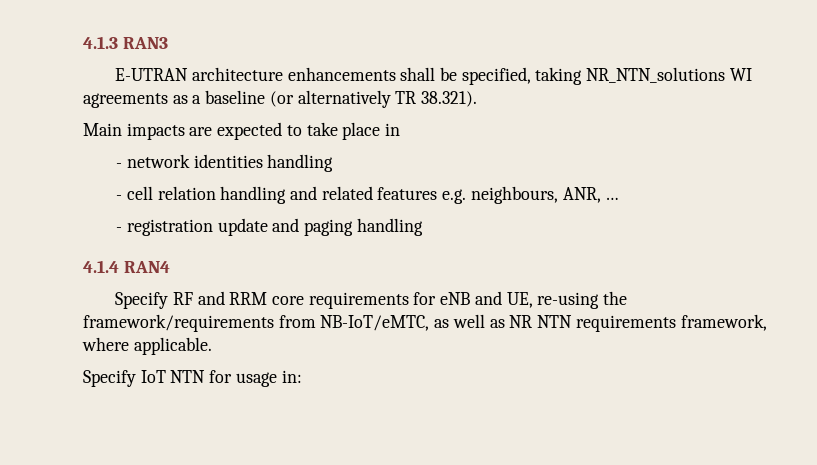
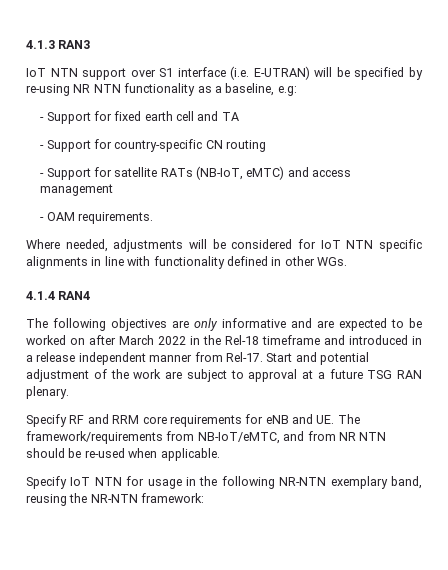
[115,67,752,85] [83,90,478,108] [83,122,401,140] [116,154,334,172] [116,186,620,204] [116,218,423,236] [83,260,170,273] E-UTRAN architecture enhancements shall be specified, taking NR_NTN_solutions WI agreements as a baseline (or alternatively TR 38.321). // Main impacts are expected to take place in // - network identities handling // - cell relation handling and related features e.g. neighbours, ANR, … // - registration update and paging handling // 4.1.4 RAN4 -> [26,66,423,80] [26,83,297,96] [40,111,239,124] [40,139,267,152] [40,166,352,180] [40,184,114,196] [40,212,153,224] [26,239,422,252] [26,256,347,269] [26,291,91,300] [26,318,422,331] [26,335,422,345] [26,352,369,365] [26,369,422,382] [26,386,69,399] IoT NTN support over S1 interface (i.e. E-UTRAN) will be specified by re-using NR NTN functionality as a baseline, e.g: // - Support for fixed earth cell and TA // - Support for country-specific CN routing // - Support for satellite RATs (NB-IoT, eMTC) and access management // - OAM requirements. // Where needed, adjustments will be considered for IoT NTN specific alignments in line with functionality defined in other WGs. // 4.1.4 RAN4 // The following objectives are only informative and are expected to be worked on after March 2022 in the Rel-18 timeframe and introduced in a release independent manner from Rel-17. Start and potential adjustment of the work are subject to approval at a future TSG RAN plenary.
[506,291,628,309] [83,314,767,332] [82,337,129,351] UE, re-using the framework/requirements from NB-IoT/eMTC, as well as NR NTN requirements framework, where -> [316,414,360,424] [26,431,387,444] [26,448,158,458] UE. The framework/requirements from NB-IoT/eMTC, and from NR NTN should be re-used when
[281,370,302,383] in: -> [186,476,422,489] [26,493,205,506] in the following NR-NTN exemplary band, reusing the NR-NTN framework:

